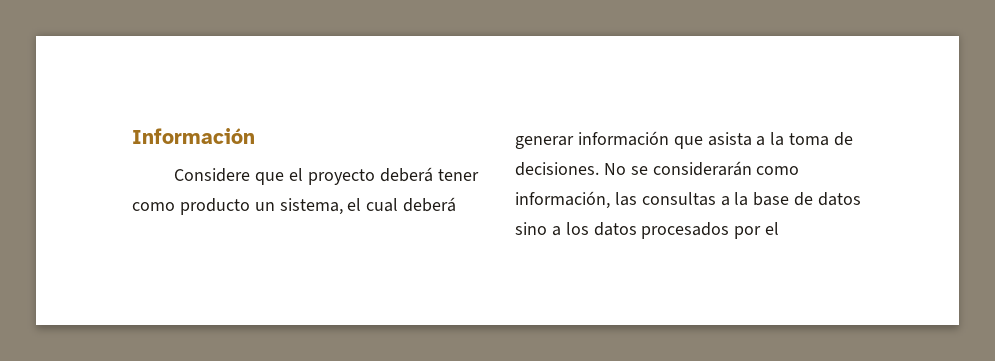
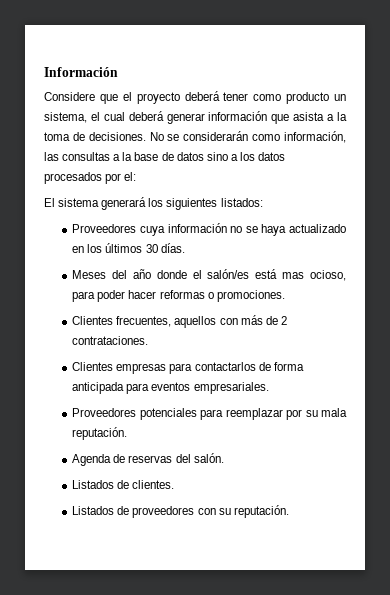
[765,222,780,235] el -> [124,172,137,181] [44,197,263,210] [72,223,346,236] [72,243,185,253] [72,269,347,281] [72,290,285,302] [72,315,287,328] [72,336,149,345] [72,362,304,374] [72,382,269,394] [72,408,347,420] [72,427,128,440] [72,453,224,466] [72,480,175,489] [72,505,289,518] el: // El sistema generará los siguientes listados: // Proveedores cuya información no se haya actualizado en los últimos 30 días. // Meses del año donde el salón/es está mas ocioso, para poder hacer reformas o promociones. // Clientes frecuentes, aquellos con más de 2 contrataciones. // Clientes empresas para contactarlos de forma anticipada para eventos empresariales. // Proveedores potenciales para reemplazar por su mala reputación. // Agenda de reservas del salón. // Listados de clientes. // Listados de proveedores con su reputación.

